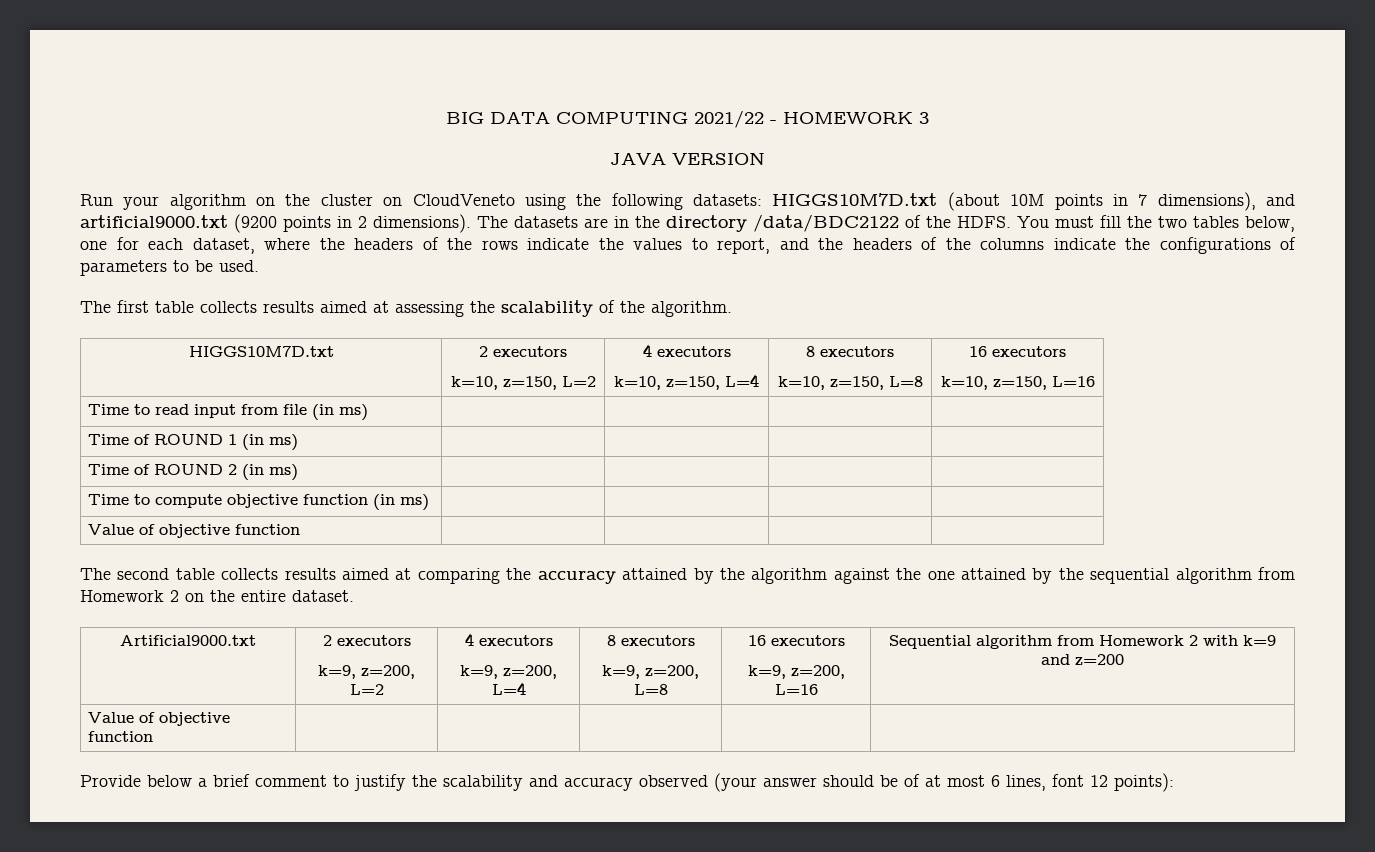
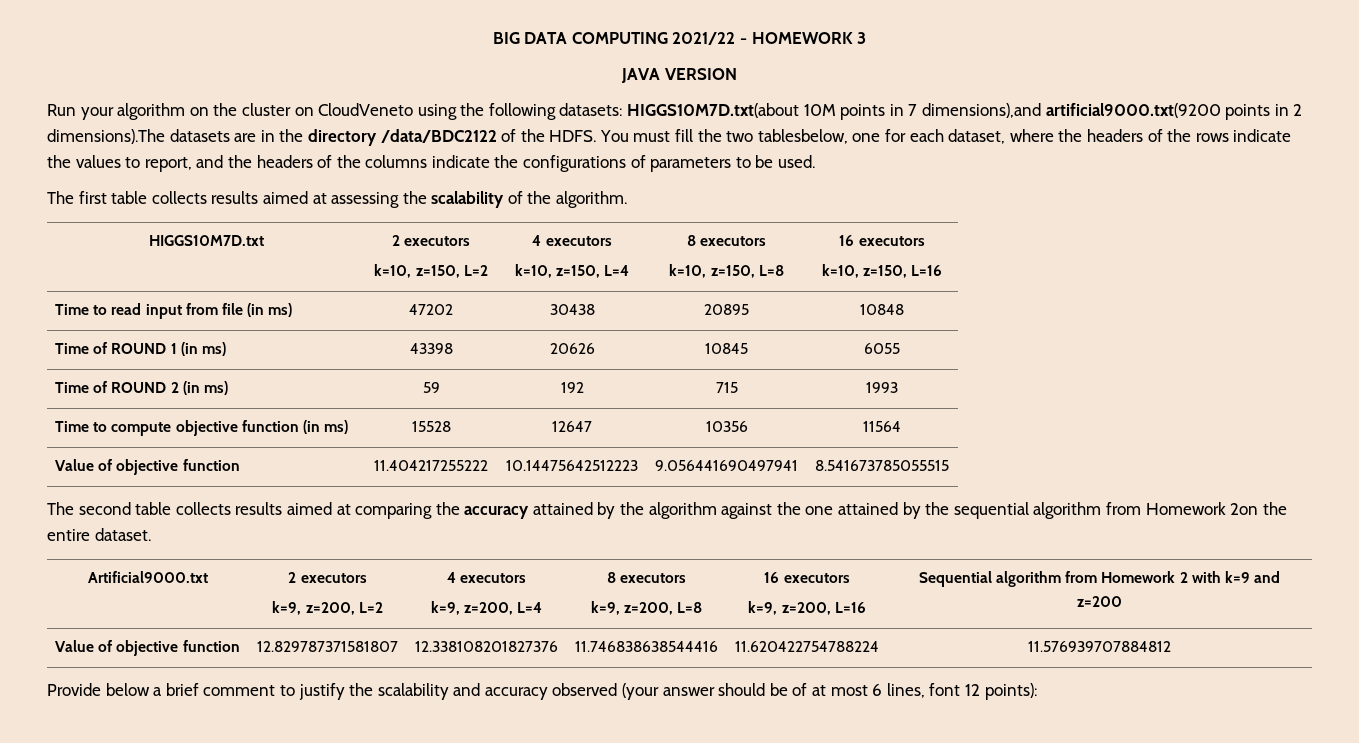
[772,192,1000,211] HIGGS10M7D.txt (about -> [627,103,800,118] HIGGS10M7D.txt(about
[1157,192,1296,211] [80,214,277,233] dimensions), and artificial9000.txt (9200 -> [922,103,1221,118] dimensions),and artificial9000.txt(9200
[373,214,508,233] dimensions). The -> [47,129,165,144] dimensions).The
[1193,216,1295,232] tables below, -> [757,129,848,144] tablesbelow,
(369, 412) | | | -> [409,304,453,315] [549,304,595,315] [704,304,749,315] [860,304,904,315] 47202 | 30438 | 20895 | 10848
(299, 442) | | | -> [409,343,453,354] [549,343,595,354] [705,343,748,354] [864,343,900,354] 43398 | 20626 | 10845 | 6055
(299, 472) | | | -> [422,382,440,393] [560,382,584,393] [715,382,738,393] [866,382,898,393] 59 | 192 | 715 | 1993
[88,524,301,538] | | | // Value of objective function | | | | -> [411,421,451,432] [552,421,592,432] [705,421,748,432] [863,421,901,432] [54,459,240,475] [374,460,488,471] [506,460,638,471] [655,460,798,471] [815,460,949,471] 15528 | 12647 | 10356 | 11564 // Value of objective function | 11.404217255222 | 10.14475642512223 | 9.056441690497941 | 8.541673785055515
[170,590,204,602] 2 on -> [1230,503,1259,515] 2on
(154, 736) | | | | -> [257,641,398,652] [415,641,558,652] [575,641,718,652] [735,641,879,652] [1028,641,1171,652] 12.829787371581807 | 12.338108201827376 | 11.746838638544416 | 11.620422754788224 | 11.576939707884812

